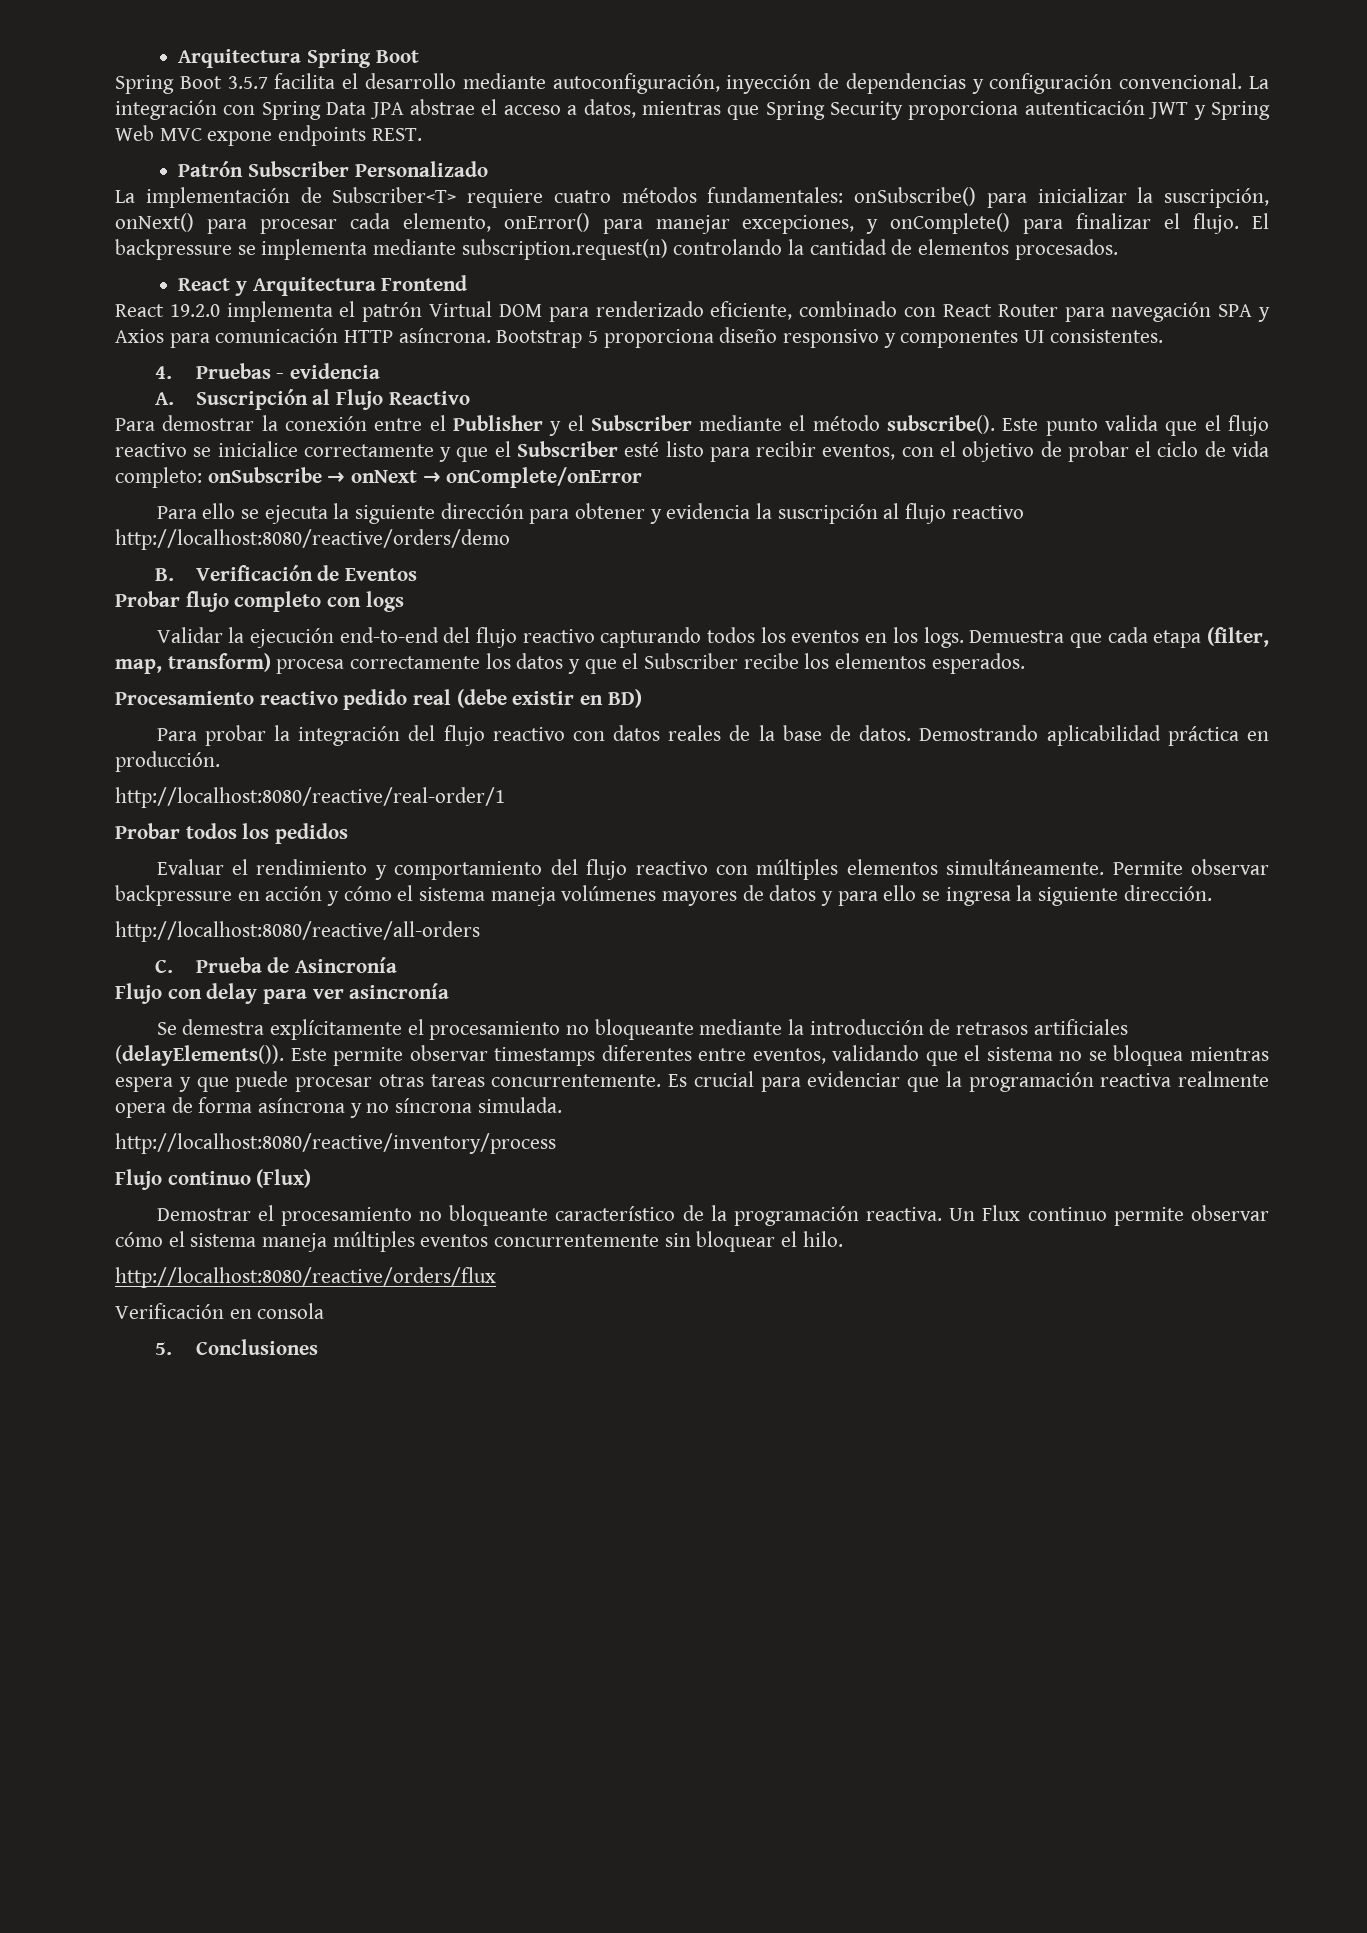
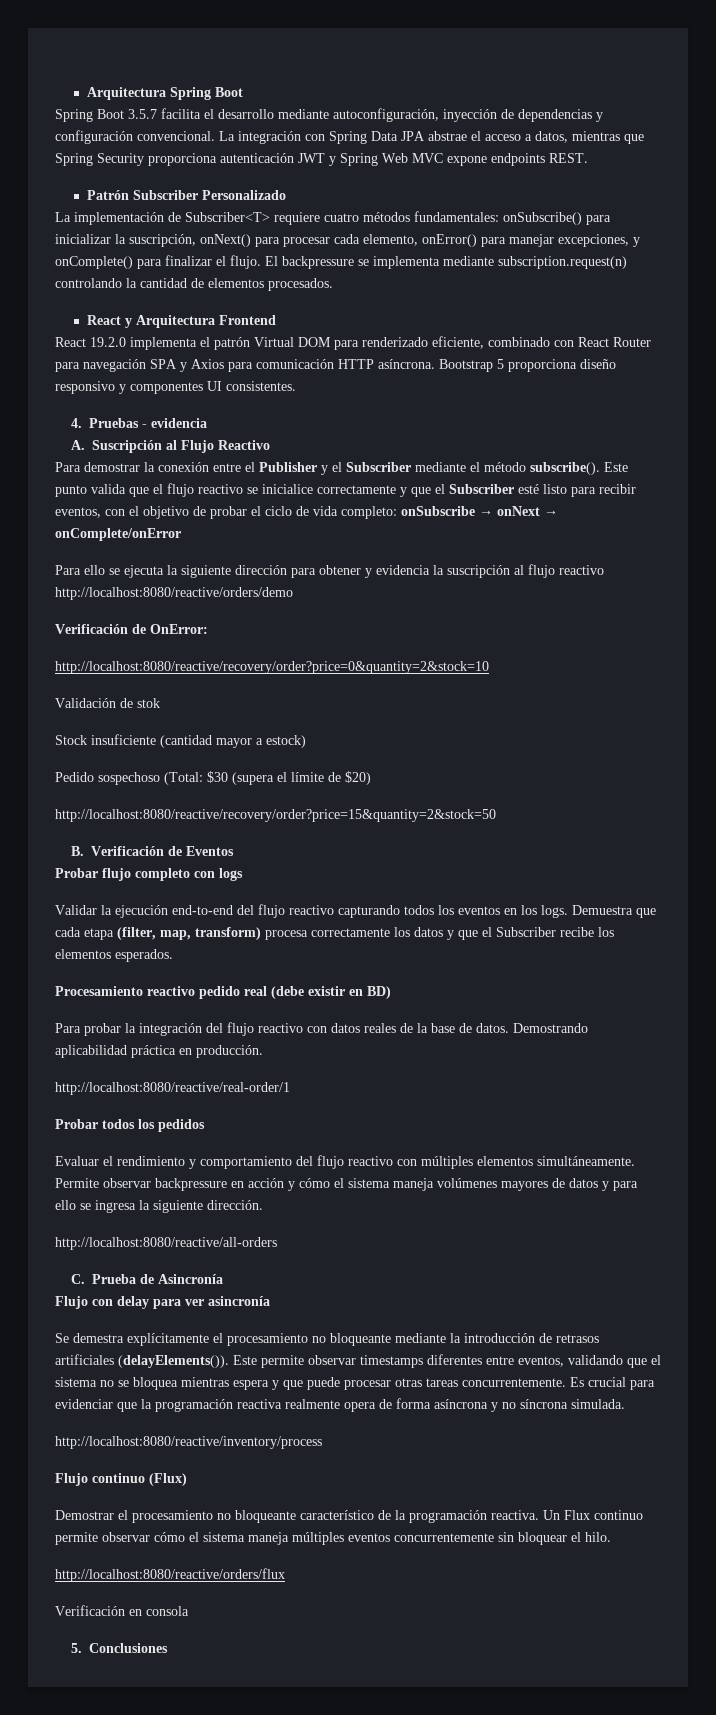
(510, 539) none -> [55,624,208,634] [55,661,489,674] [55,698,160,708] [55,734,306,748] [55,771,371,785] [55,809,496,822] // Verificación de OnError: // http://localhost:8080/reactive/recovery/order?price=0&quantity=2&stock=10 // Validación de stok // Stock insuficiente (cantidad mayor a estock) // Pedido sospechoso (Total: $30 (supera el límite de $20) // http://localhost:8080/reactive/recovery/order?price=15&quantity=2&stock=50

